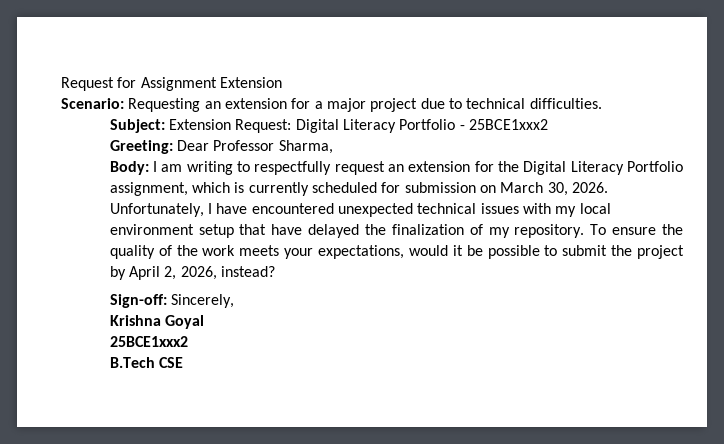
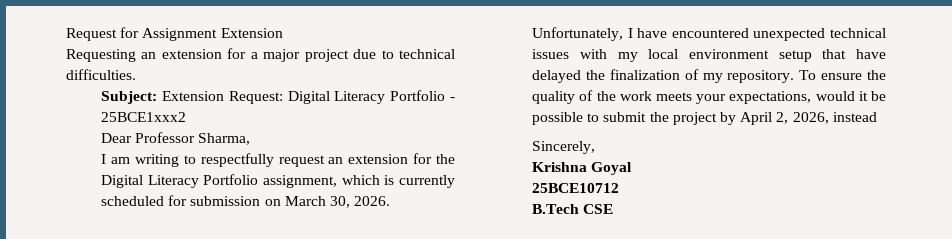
[61,98,124,109] Scenario: -> (283, 33) none
[109,140,173,154] Greeting: -> (187, 117) none
[109,161,149,175] Body: -> (251, 139) none
[221,266,276,277] [109,294,167,308] instead? // Sign-off: -> [832,112,877,122] instead //
[109,336,188,347] 25BCE1xxx2 -> [532,183,620,193] 25BCE10712

